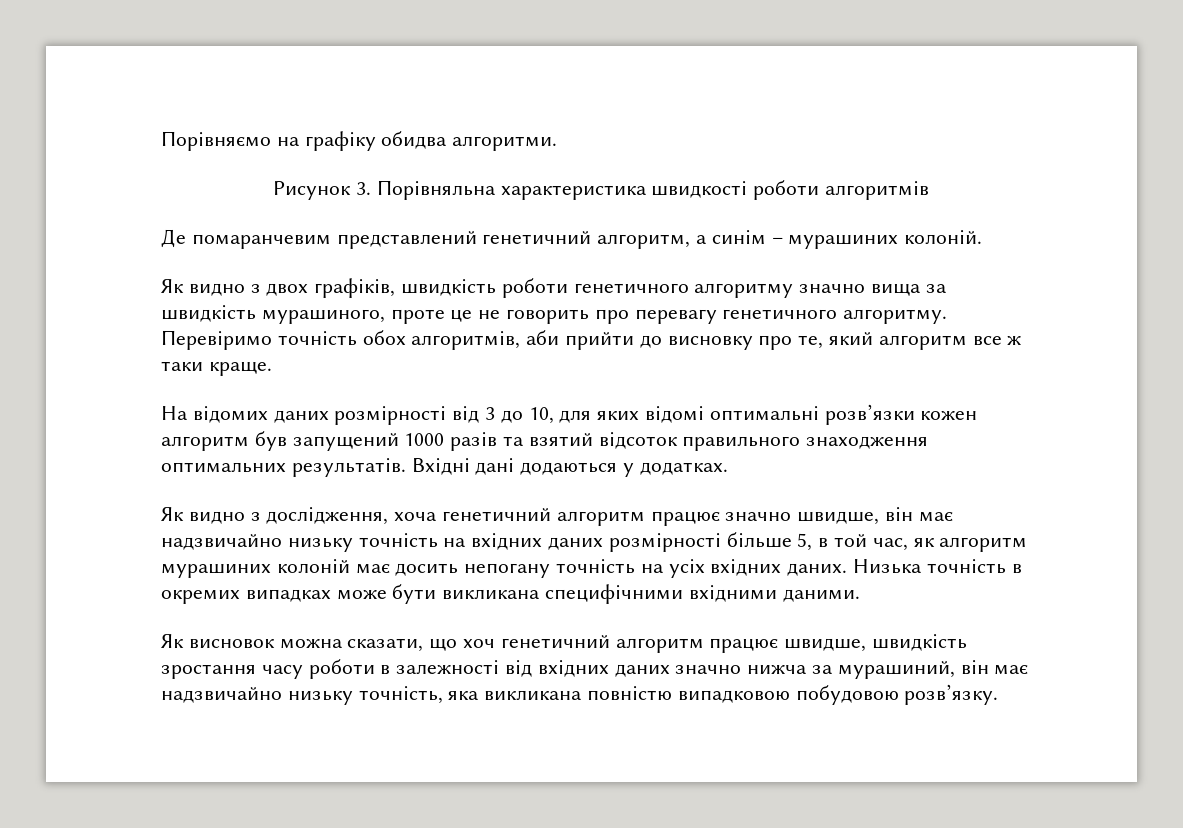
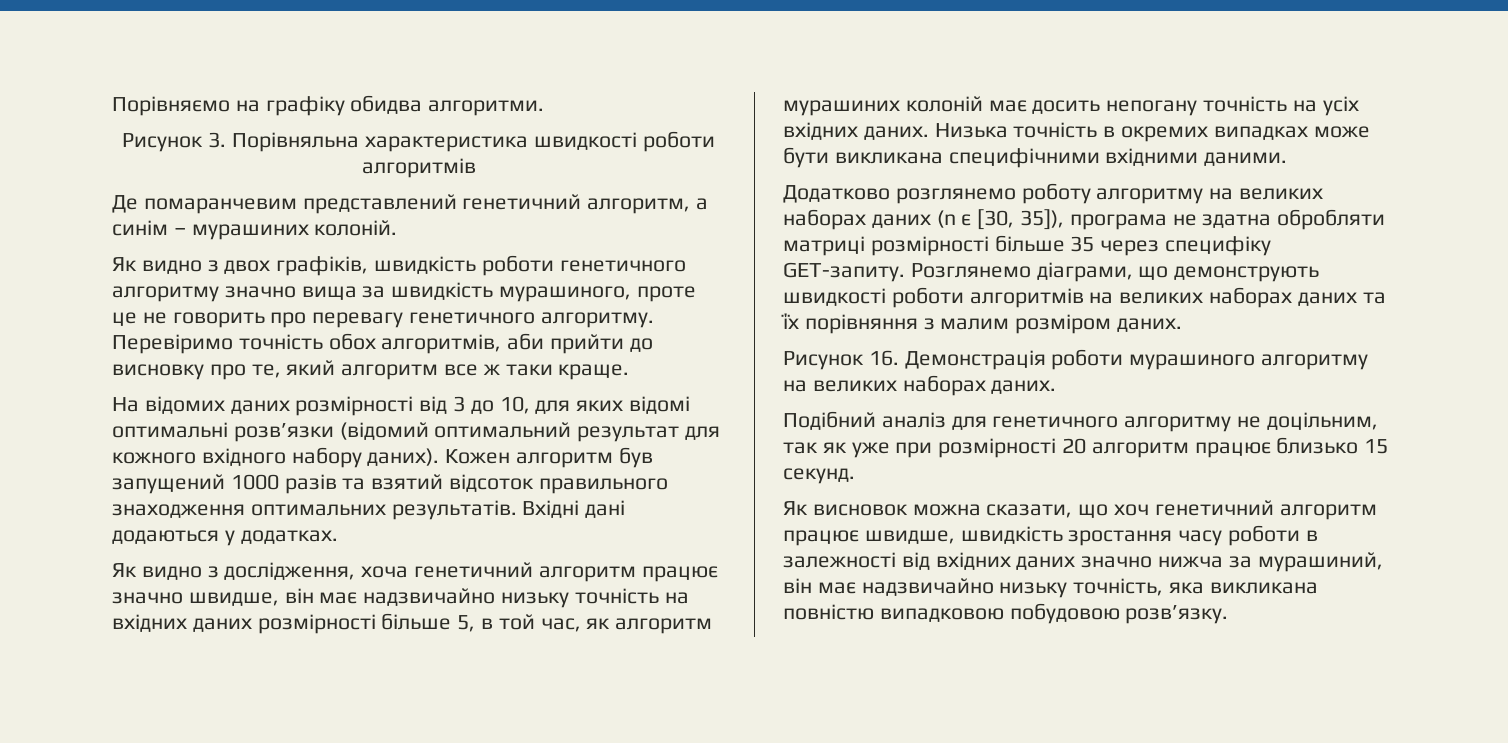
[920,410,978,420] кожен -> [339,422,721,442] [112,447,511,468] (відомий оптимальний результат для кожного вхідного набору даних). Кожен
(860, 595) none -> [783,183,1324,204] [783,209,1386,230] [783,235,1272,256] [783,262,1320,282] [783,287,1386,308] [781,313,1183,334] [783,349,1369,370] [783,375,1057,396] [783,411,1378,432] [783,437,1389,458] [783,468,855,484] // Додатково розглянемо роботу алгоритму на великих наборах даних (n є [30, 35]), програма не здатна обробляти матриці розмірності більше 35 через специфіку GET-запиту. Розглянемо діаграми, що демонструють швидкості роботи алгоритмів на великих наборах даних та їх порівняння з малим розміром даних. // Рисунок 16. Демонстрація роботи мурашиного алгоритму на великих наборах даних. // Подібний аналіз для генетичного алгоритму не доцільним, так як уже при розмірності 20 алгоритм працює близько 15 секунд.

